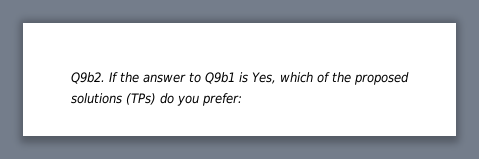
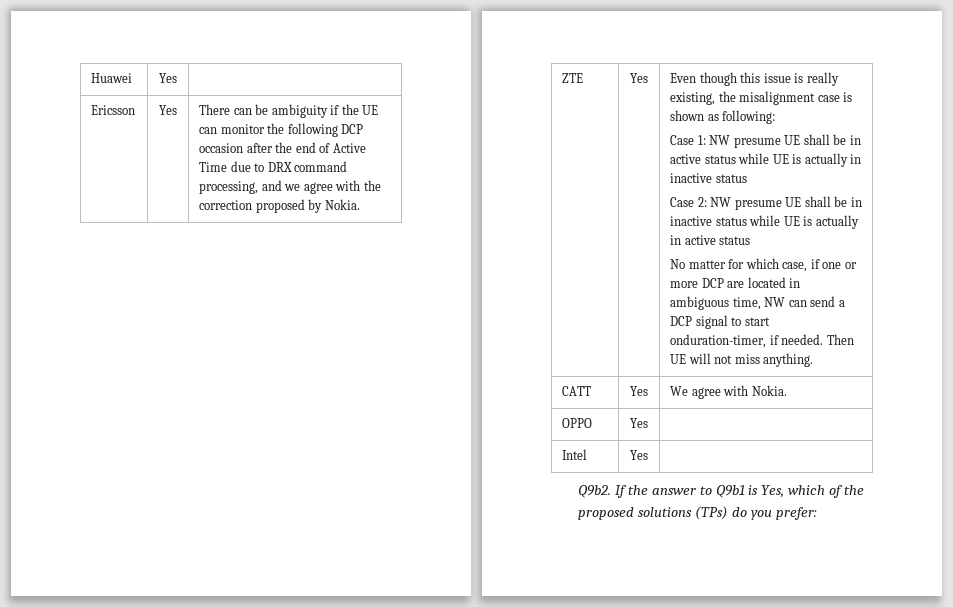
(70, 78) none -> [91,73,133,83] [159,73,177,83] [91,105,136,115] [159,105,177,115] [199,104,379,118] [199,123,364,137] [199,142,366,153] [199,161,348,172] [199,180,381,194] [199,199,360,213] [562,73,584,83] [630,73,648,83] [670,72,839,86] [670,91,853,105] [670,110,776,124] [670,134,861,148] [670,153,862,167] [670,173,747,183] [670,196,862,210] [670,215,859,229] [670,235,751,245] [670,258,857,272] [670,277,801,288] [670,296,845,310] [670,315,770,329] [670,334,854,348] [670,353,814,367] [562,386,592,396] [630,386,648,396] [670,385,787,399] [562,418,593,428] [630,418,648,428] [562,449,588,460] [630,450,648,460] Huawei | Yes | // Ericsson | Yes | There can be ambiguity if the UE can monitor the following DCP occasion after the end of Active Time due to DRX command processing, and we agree with the correction proposed by Nokia. // ZTE | Yes | Even though this issue is really existing, the misalignment case is shown as following: // Case 1: NW presume UE shall be in active status while UE is actually in inactive status // Case 2: NW presume UE shall be in inactive status while UE is actually in active status // No matter for which case, if one or more DCP are located in ambiguous time, NW can send a DCP signal to start onduration-timer, if needed. Then UE will not miss anything. // CATT | Yes | We agree with Nokia. // OPPO | Yes | // Intel | Yes | //

